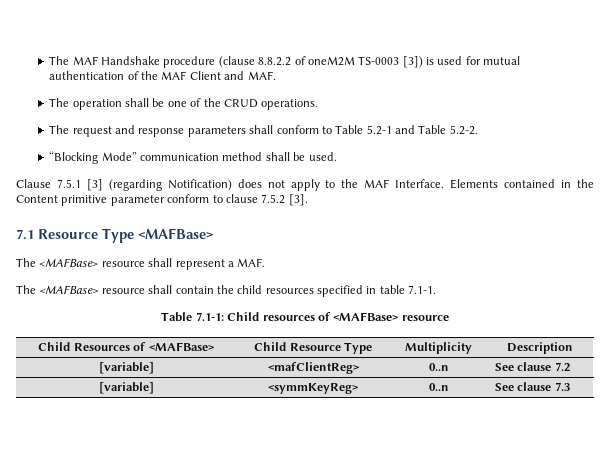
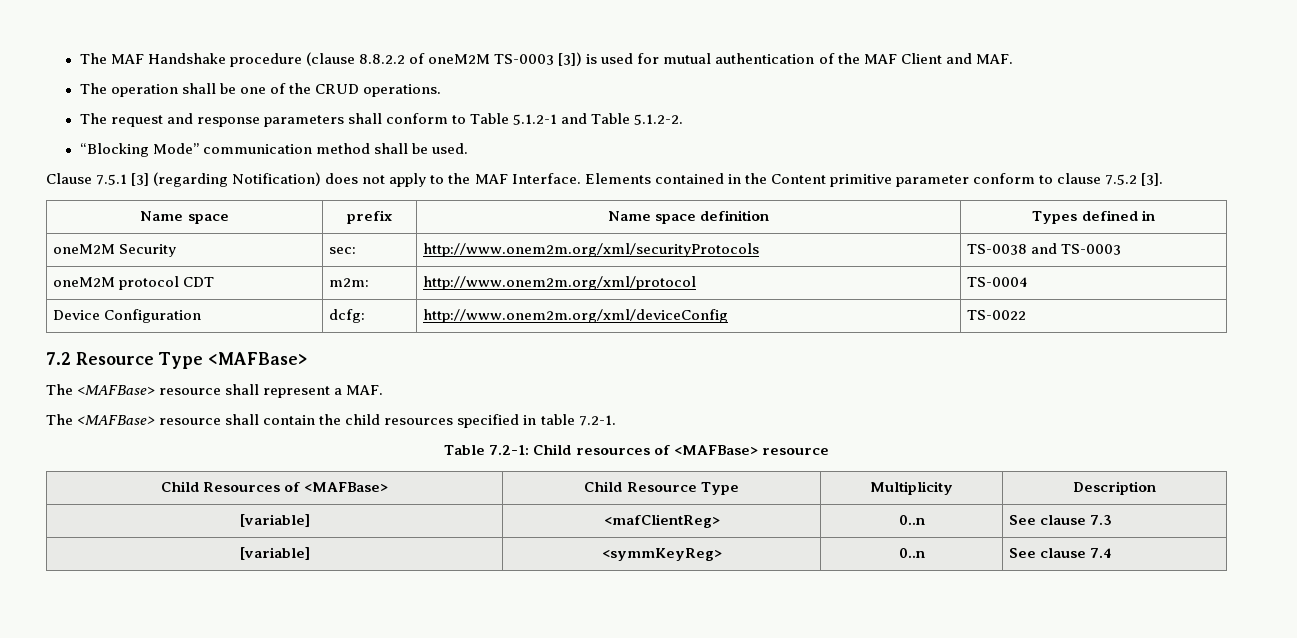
[366,125,392,135] 5.2-1 -> [513,114,558,125] 5.1.2-1
[449,125,478,135] 5.2-2. -> [634,114,684,125] 5.1.2-2.
[16,229,34,240] // 7.1 -> [140,211,229,224] [346,210,393,224] [607,210,770,224] [1032,210,1155,224] [52,244,176,257] [328,247,356,254] [422,243,759,257] [966,243,1122,255] [52,276,215,290] [328,278,369,287] [422,276,696,290] [966,277,1028,287] [52,309,201,323] [328,309,365,323] [422,309,728,323] [966,310,1026,320] [46,352,71,365] // Name space | prefix | Name space definition | Types defined in // oneM2M Security | sec: | http://www.onem2m.org/xml/securityProtocols | TS-0038 and TS-0003 // oneM2M protocol CDT | m2m: | http://www.onem2m.org/xml/protocol | TS-0004 // Device Configuration | dcfg: | http://www.onem2m.org/xml/deviceConfig | TS-0022 // 7.2
[408,285,437,294] [161,312,224,322] 7.1-1. // Table 7.1-1: -> [578,415,616,426] [444,445,530,455] 7.2-1. // Table 7.2-1:
[554,362,570,372] 7.2 -> [1090,515,1113,525] 7.3
[554,382,570,391] 7.3 -> [1090,548,1112,558] 7.4

